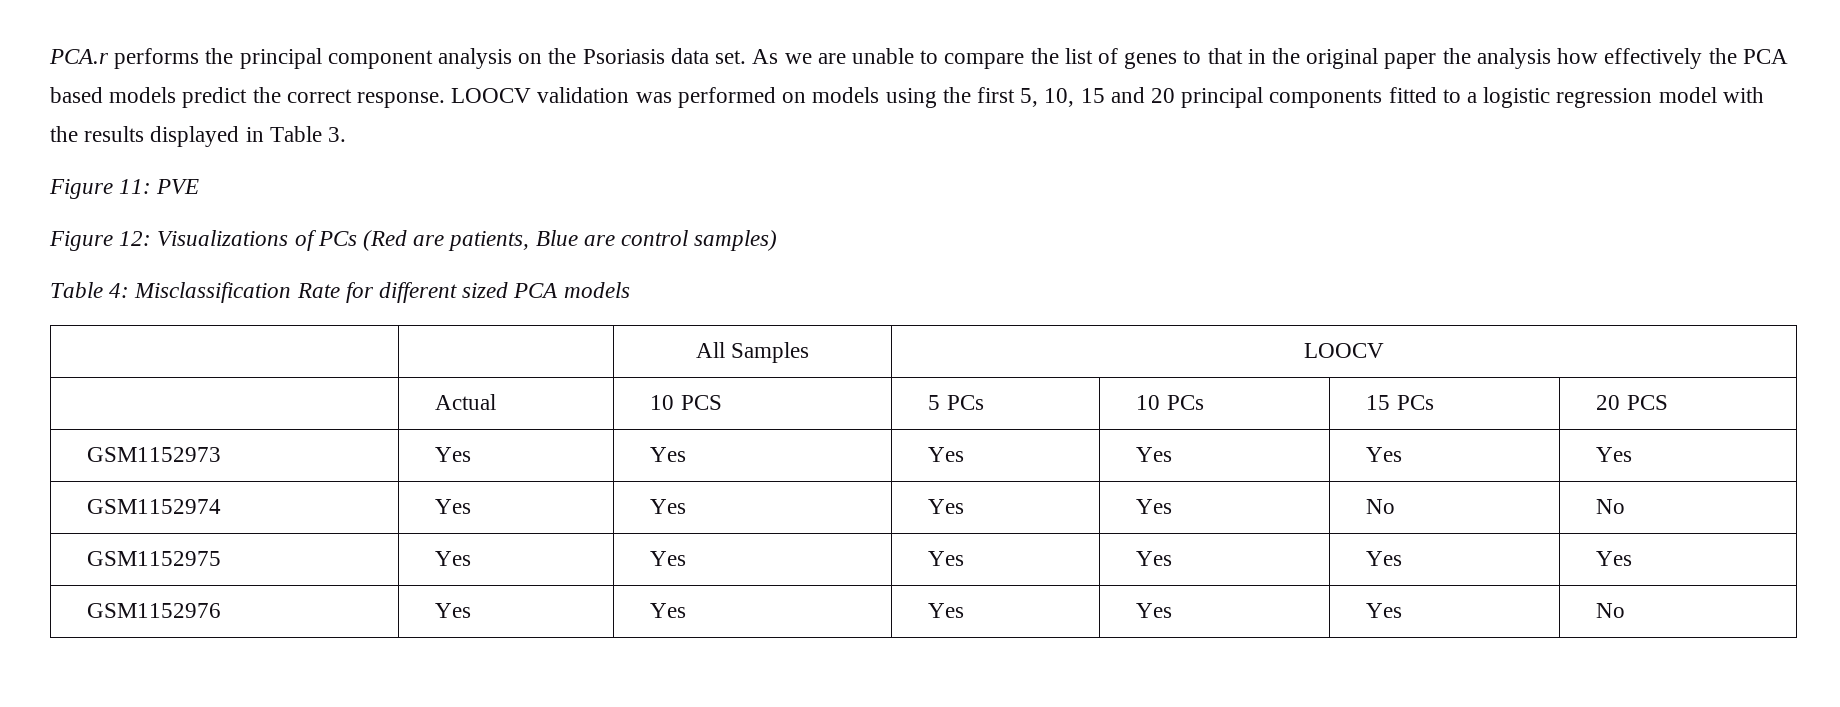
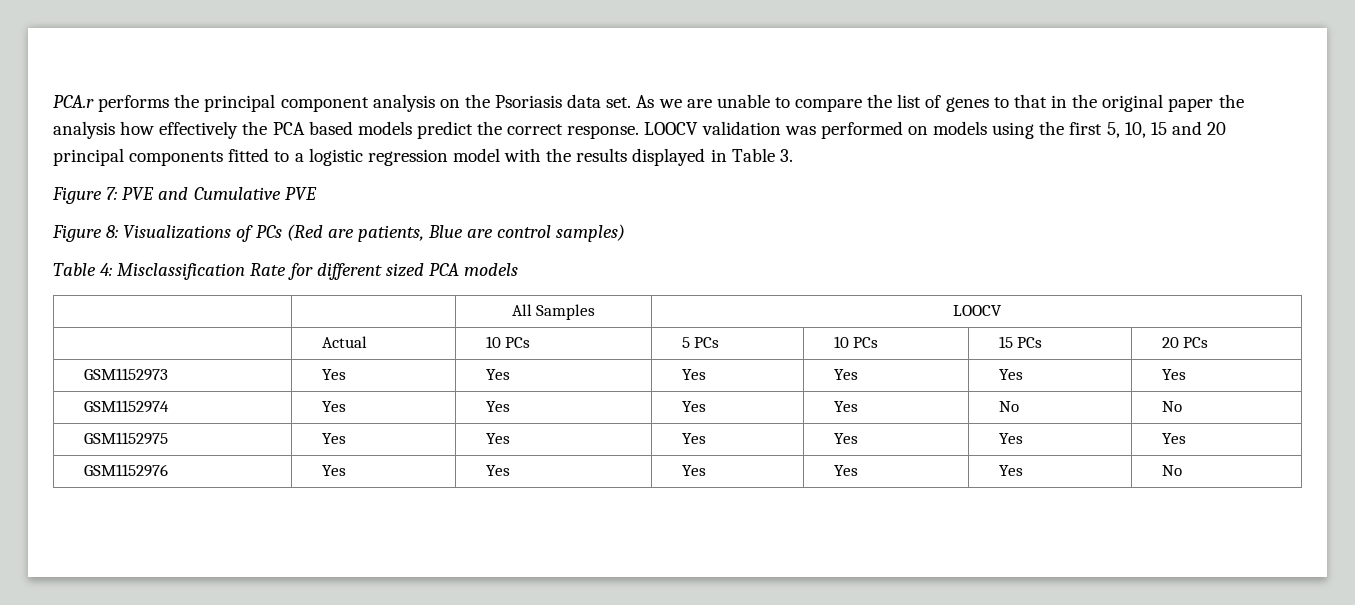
[119,179,152,194] 11: -> [106,187,281,200] 7: PVE and Cumulative
[119,231,152,246] 12: -> [106,225,119,238] 8:
[680,395,722,410] PCS -> [505,337,531,348] PCs
[1626,395,1668,410] PCS -> [1183,337,1209,348] PCs

